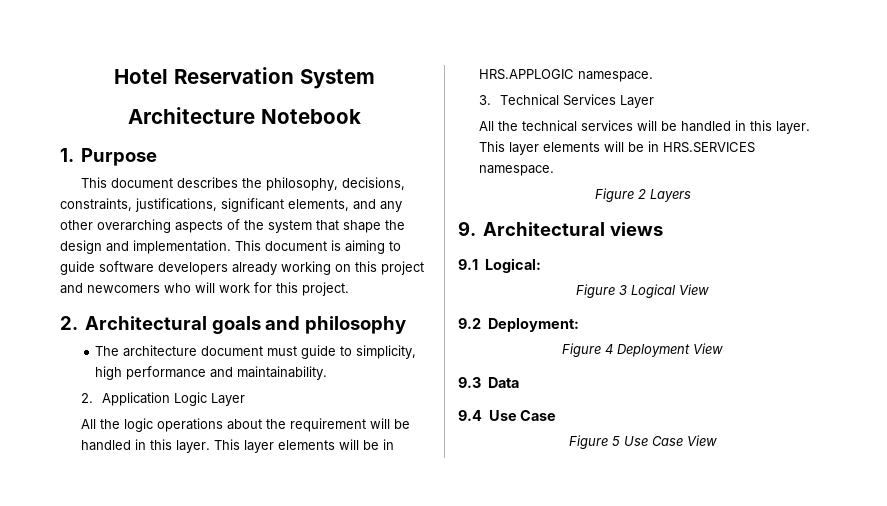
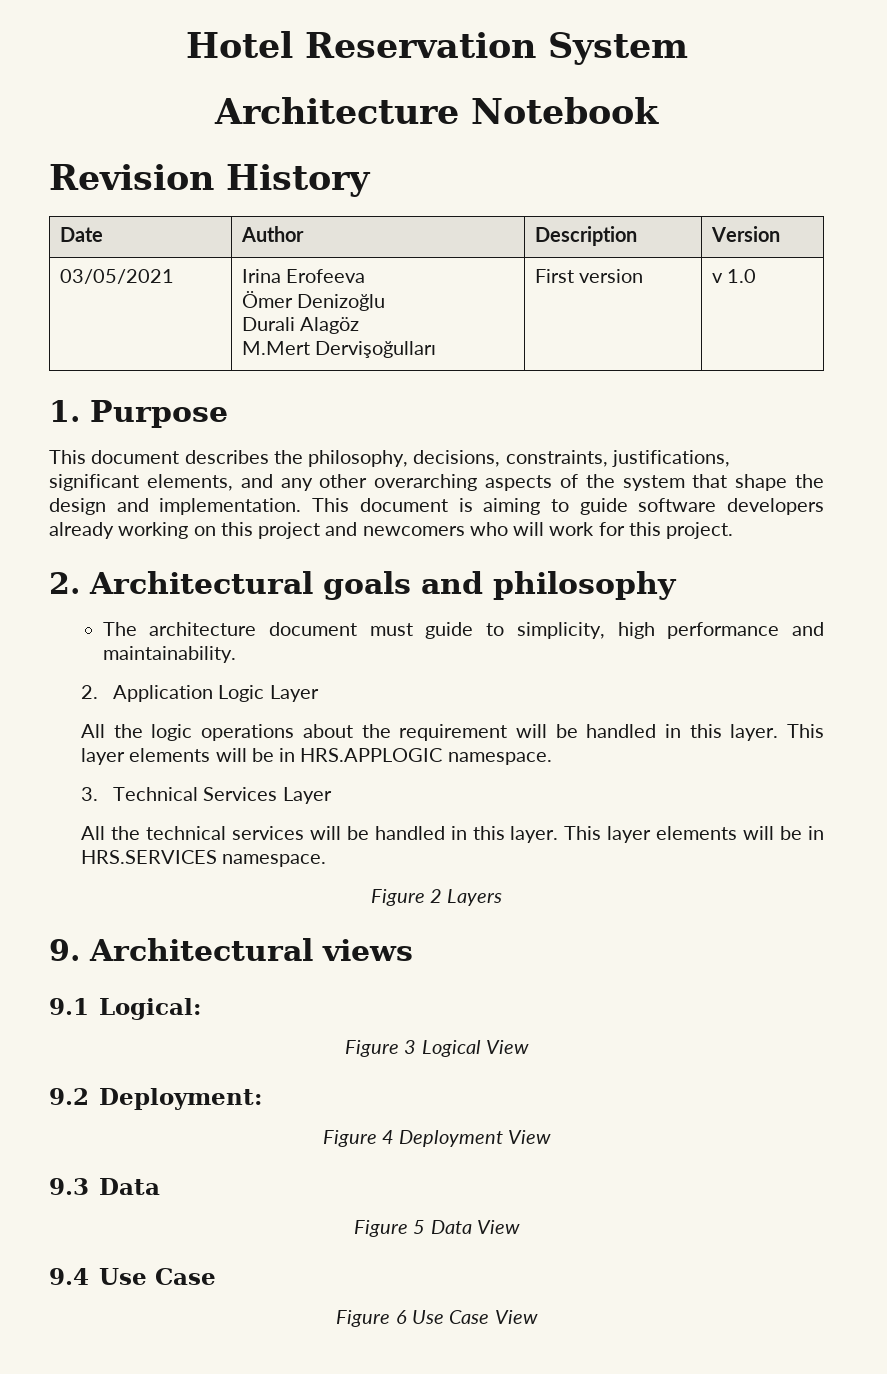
(361, 116) none -> [49,164,371,197] [59,227,103,242] [240,226,304,242] [534,226,637,246] [710,226,780,242] [59,269,174,284] [241,269,366,283] [241,291,386,311] [241,317,360,334] [241,341,437,358] [534,269,644,283] [711,269,757,283] // Revision History // Date | Author | Description | Version // 03/05/2021 | Irina Erofeeva // Ömer Denizoğlu // Durali Alagöz // M.Mert Dervişoğulları | First version | v 1.0
(519, 382) none -> [354,1220,520,1237] // Figure 5 Data View
[611,436,620,446] 5 -> [395,1310,407,1324] 6

